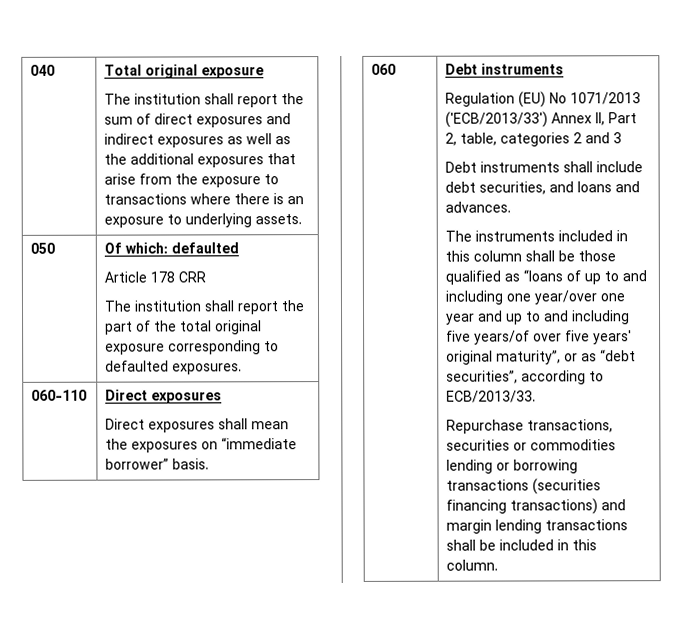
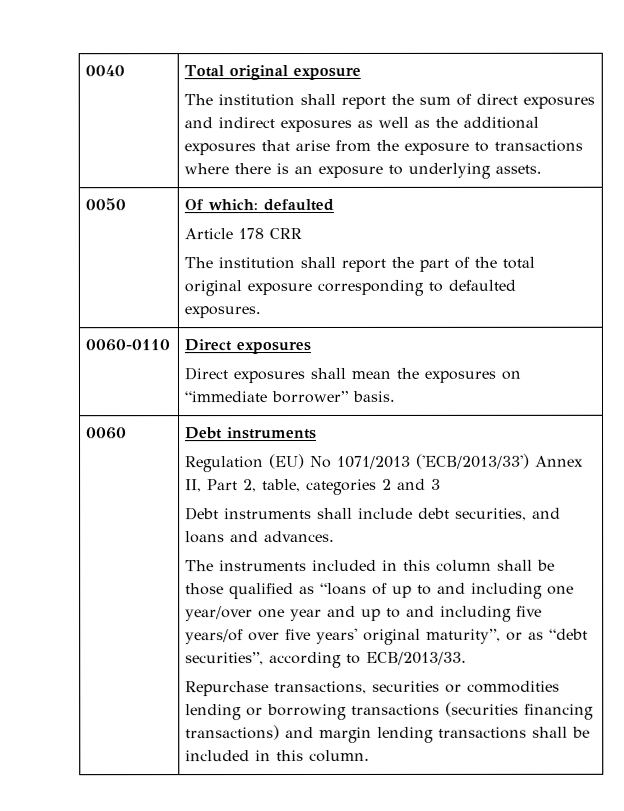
[30,64,56,76] 040 -> [85,65,126,77] 0040
[30,242,56,254] 050 -> [85,198,127,211] 0050
[31,389,88,401] 060-110 -> [85,339,171,352] 0060-0110
[371,63,397,75] 060 -> [86,427,128,440] 0060

